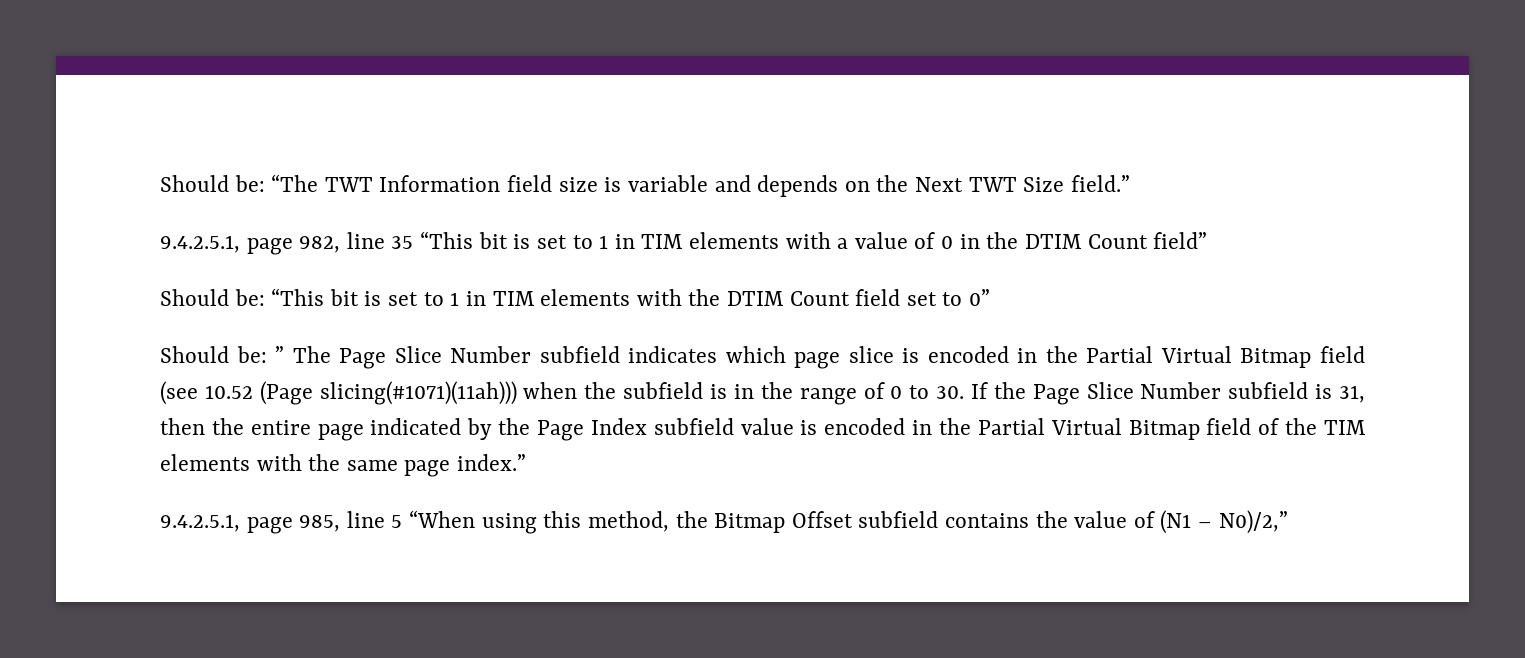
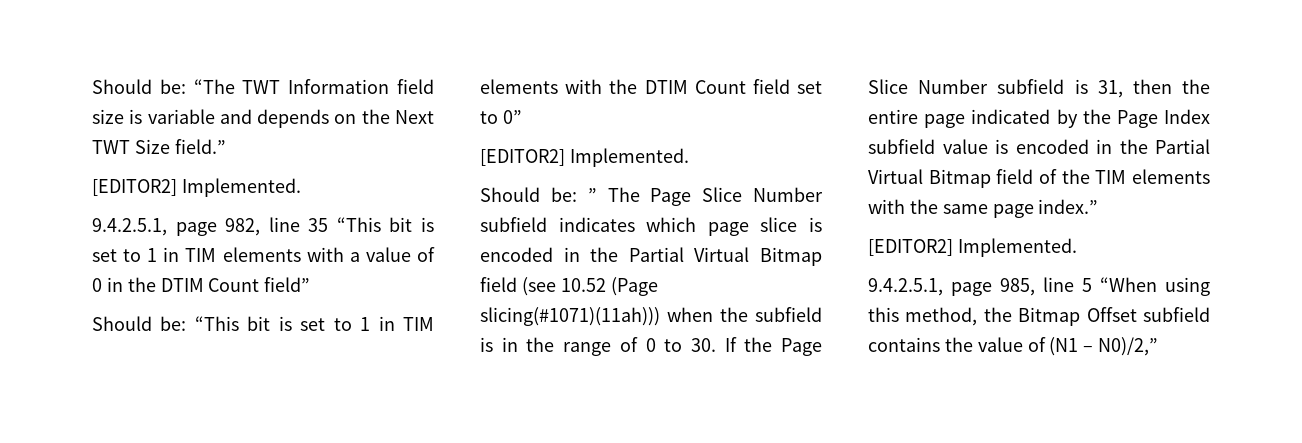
(1130, 183) none -> [92,178,301,197] // [EDITOR2] Implemented.
(991, 297) none -> [480,148,689,167] // [EDITOR2] Implemented.
(527, 462) none -> [868,238,1077,257] // [EDITOR2] Implemented.

